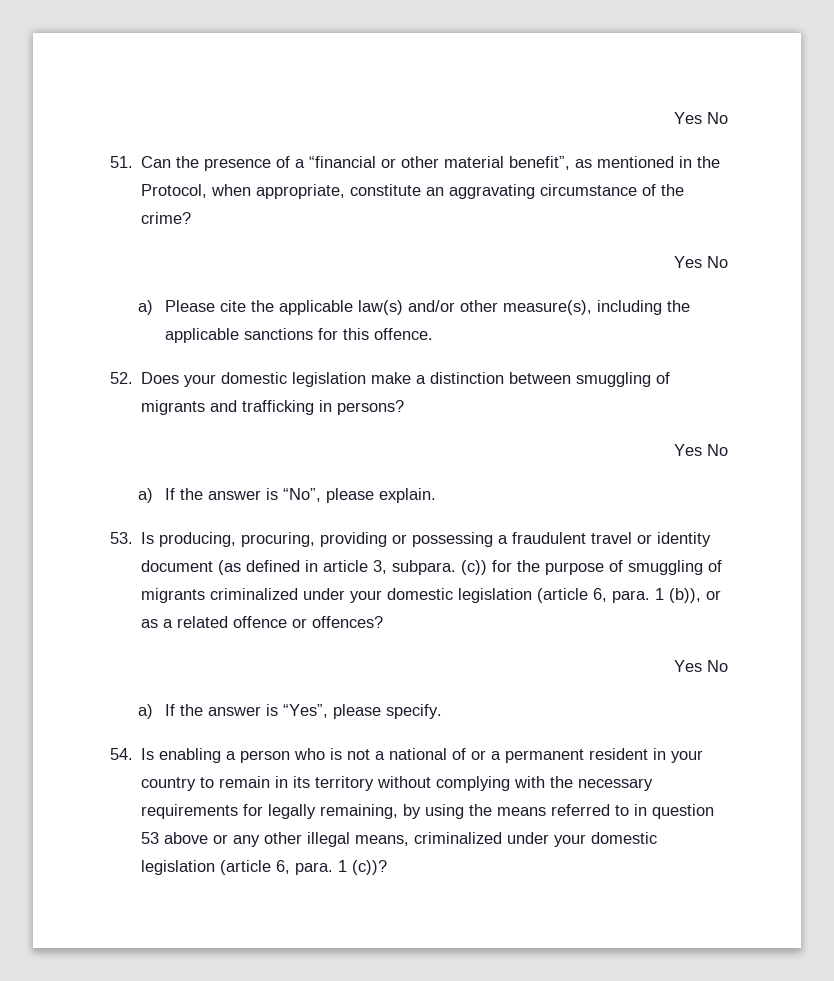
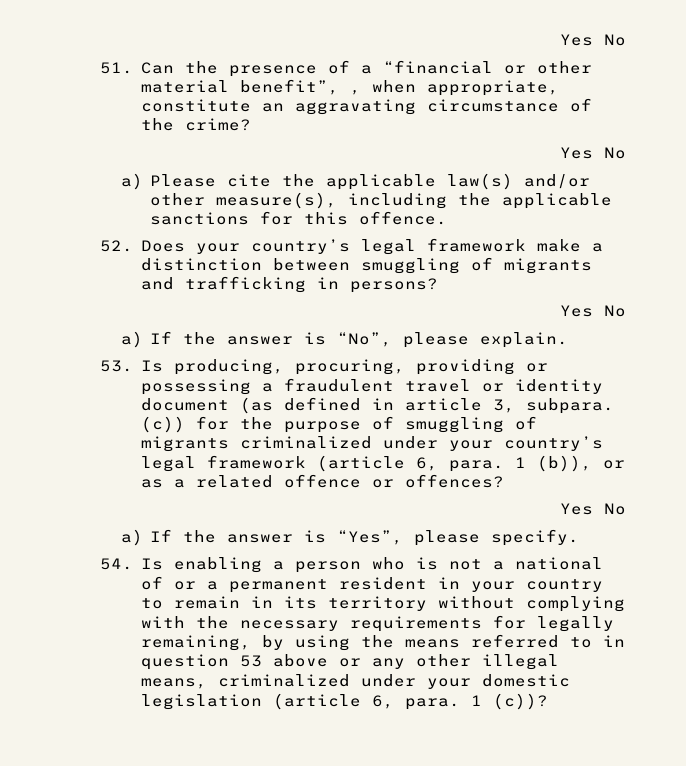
[575,156,721,168] [141,184,208,198] as mentioned in the Protocol, -> [349,89,361,95] ,
[221,372,367,387] domestic legislation -> [250,238,526,255] country’s legal framework
[387,588,533,603] domestic legislation -> [503,436,603,451] [140,455,306,472] country’s legal framework

